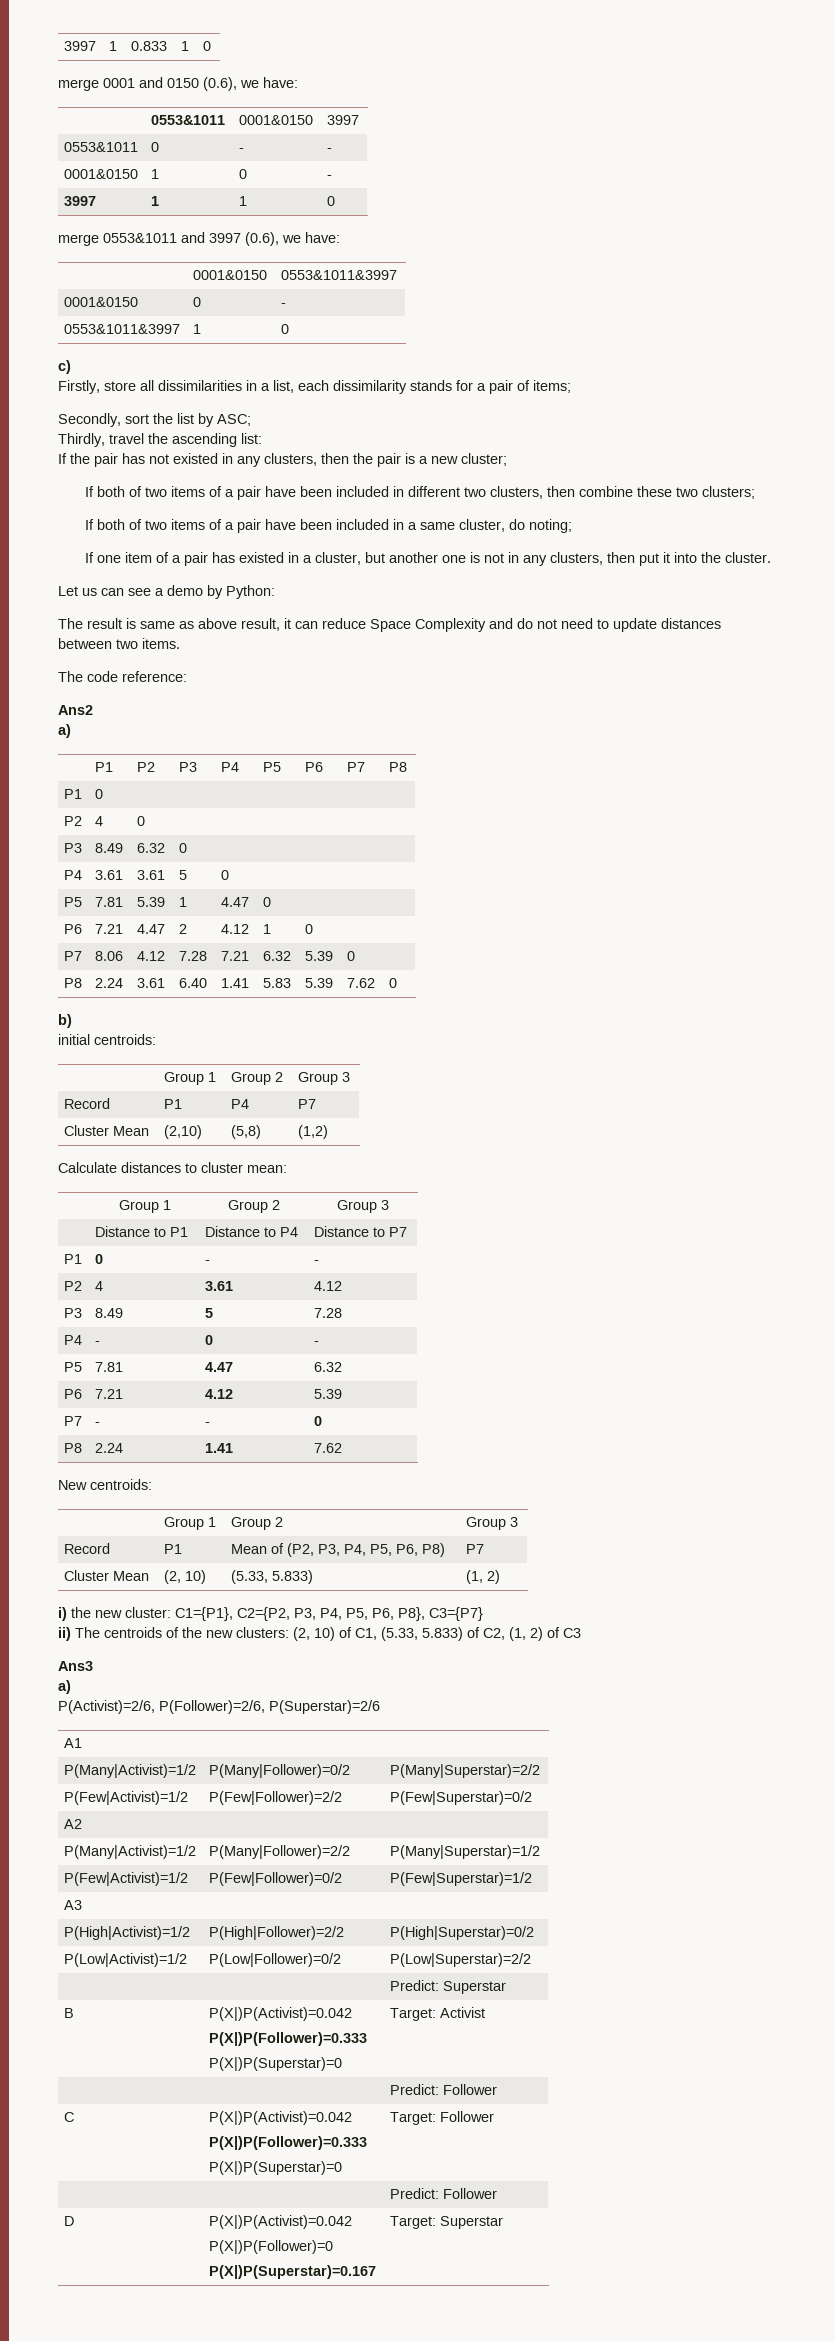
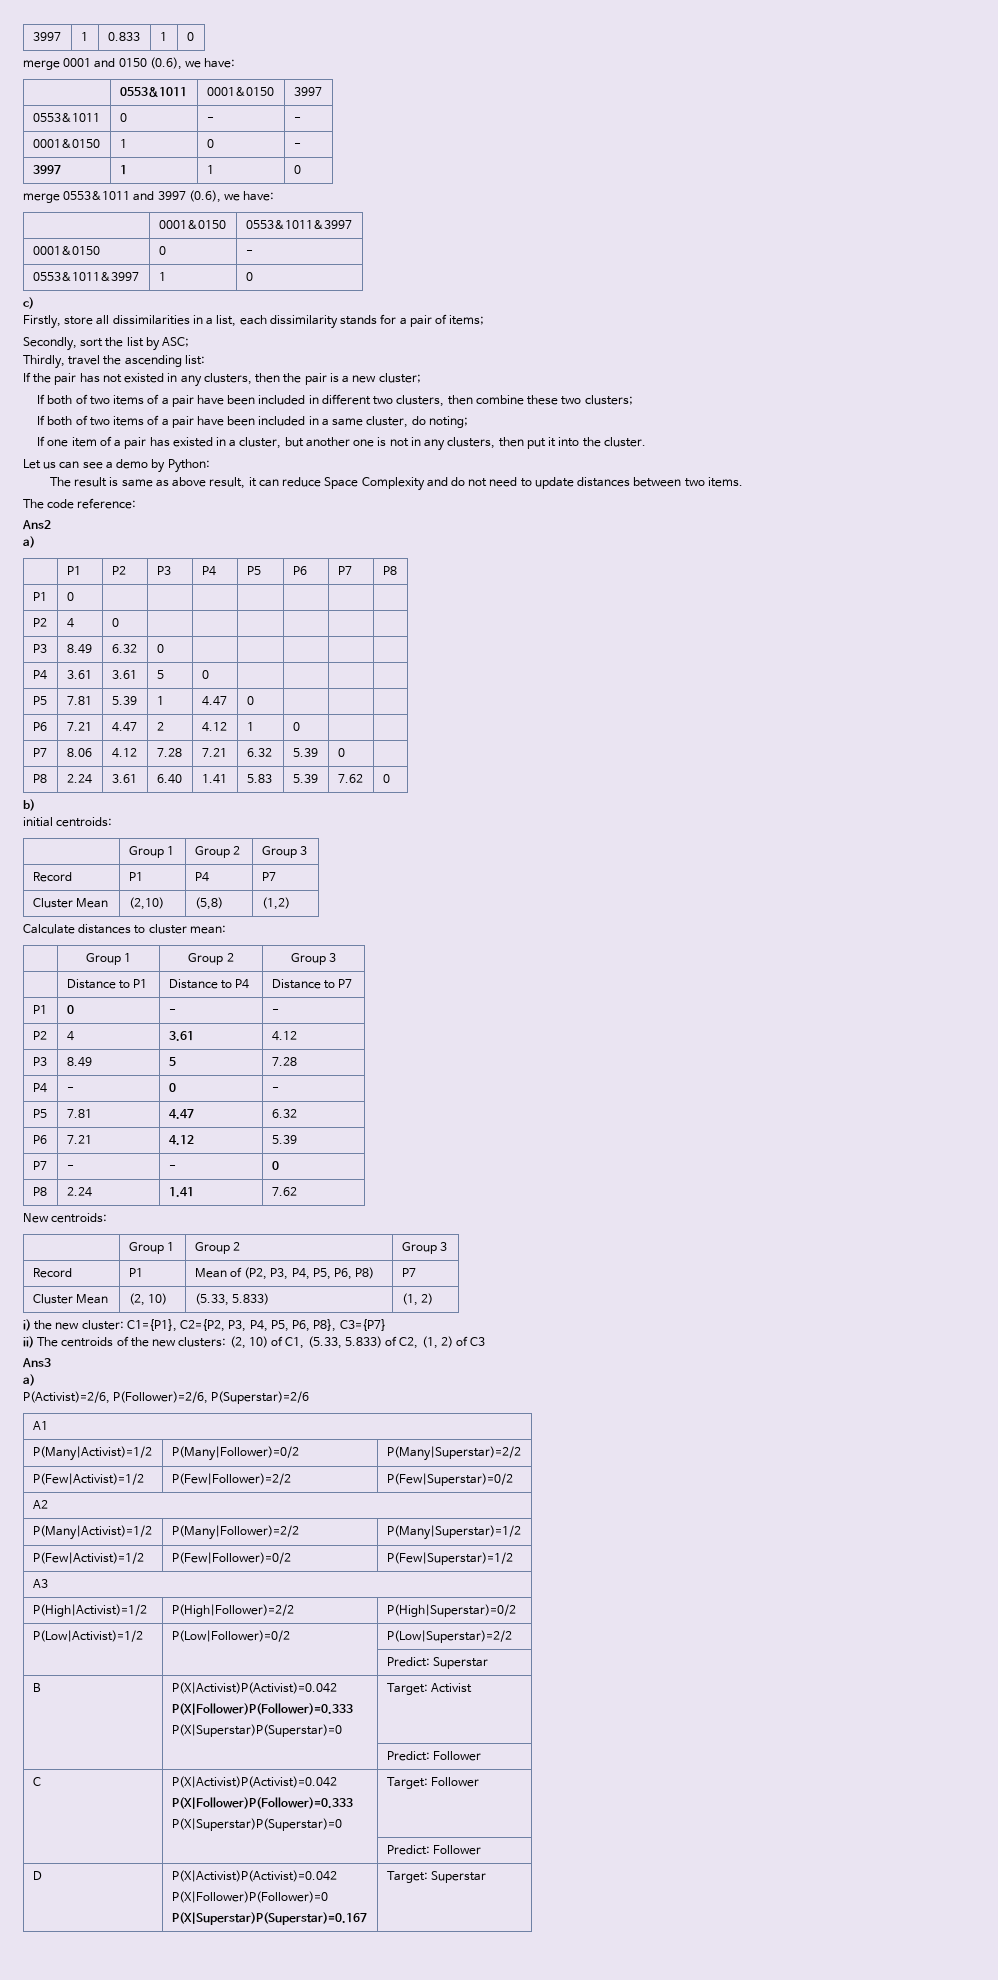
[209,2007,353,2021] [209,2032,368,2046] [209,2057,343,2071] P(X|)P(Activist)=0.042 // P(X|)P(Follower)=0.333 // P(X|)P(Superstar)=0 -> [171,1682,337,1694] [171,1703,353,1715] [171,1724,342,1737] P(X|Activist)P(Activist)=0.042 // P(X|Follower)P(Follower)=0.333 // P(X|Superstar)P(Superstar)=0
[209,2111,353,2125] [209,2136,368,2150] [209,2161,343,2175] P(X|)P(Activist)=0.042 // P(X|)P(Follower)=0.333 // P(X|)P(Superstar)=0 -> [171,1776,337,1788] [171,1797,353,1809] [171,1818,342,1831] P(X|Activist)P(Activist)=0.042 // P(X|Follower)P(Follower)=0.333 // P(X|Superstar)P(Superstar)=0
[209,2215,353,2229] [209,2240,334,2254] [209,2265,377,2279] P(X|)P(Activist)=0.042 // P(X|)P(Follower)=0 // P(X|)P(Superstar)=0.167 -> [171,1870,337,1882] [171,1891,328,1903] [171,1912,367,1925] P(X|Activist)P(Activist)=0.042 // P(X|Follower)P(Follower)=0 // P(X|Superstar)P(Superstar)=0.167

